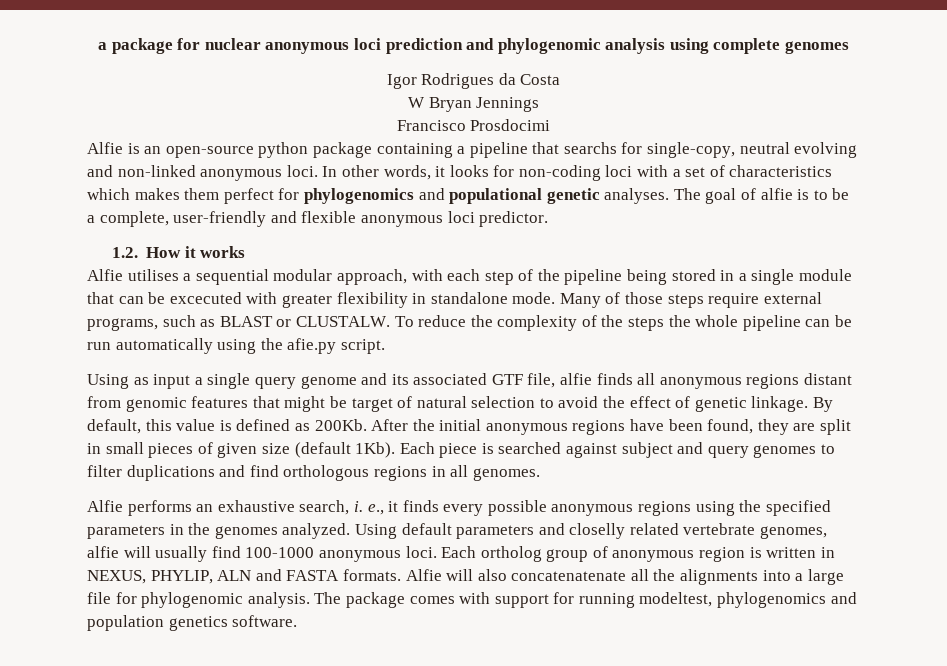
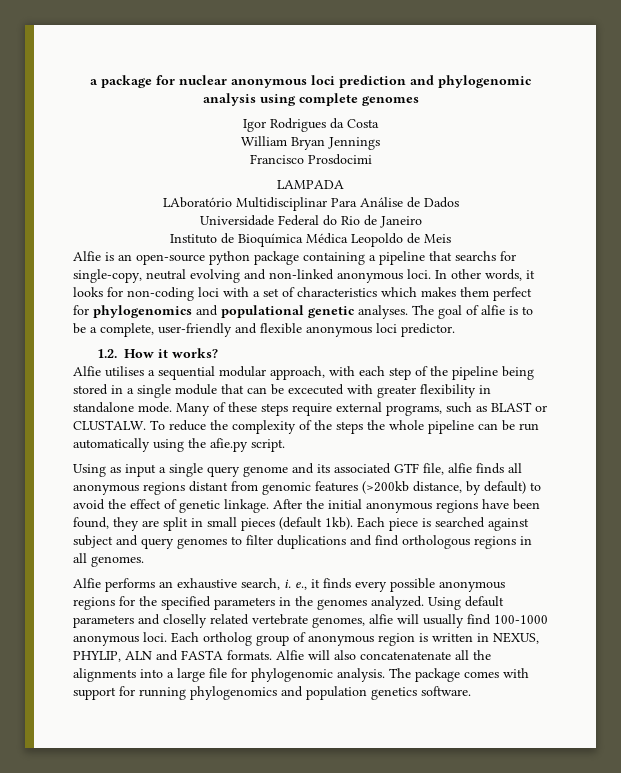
[407,97,425,108] W -> [241,136,287,146] William
(551, 125) none -> [277,180,344,189] [162,197,459,211] [199,215,422,228] [170,233,451,247] // LAMPADA // LAboratório Multidisciplinar Para Análise de Dados // Universidade Federal do Rio de Janeiro // Instituto de Bioquímica Médica Leopoldo de Meis
[200,246,246,258] works -> [172,348,219,358] works?
[625,292,664,304] those -> [228,402,257,412] these
[252,396,536,412] that might be target of natural selection -> [362,481,526,495] (>200kb distance, by default)
[813,397,834,412] [87,419,367,434] By default, this value is defined as 200Kb. -> (269, 506) none
[197,442,396,458] of given size (default 1Kb). -> [279,517,353,530] (default 1kb).
[695,501,735,516] using -> [119,596,135,606] for
[639,592,713,607] modeltest, -> (186, 693) none

